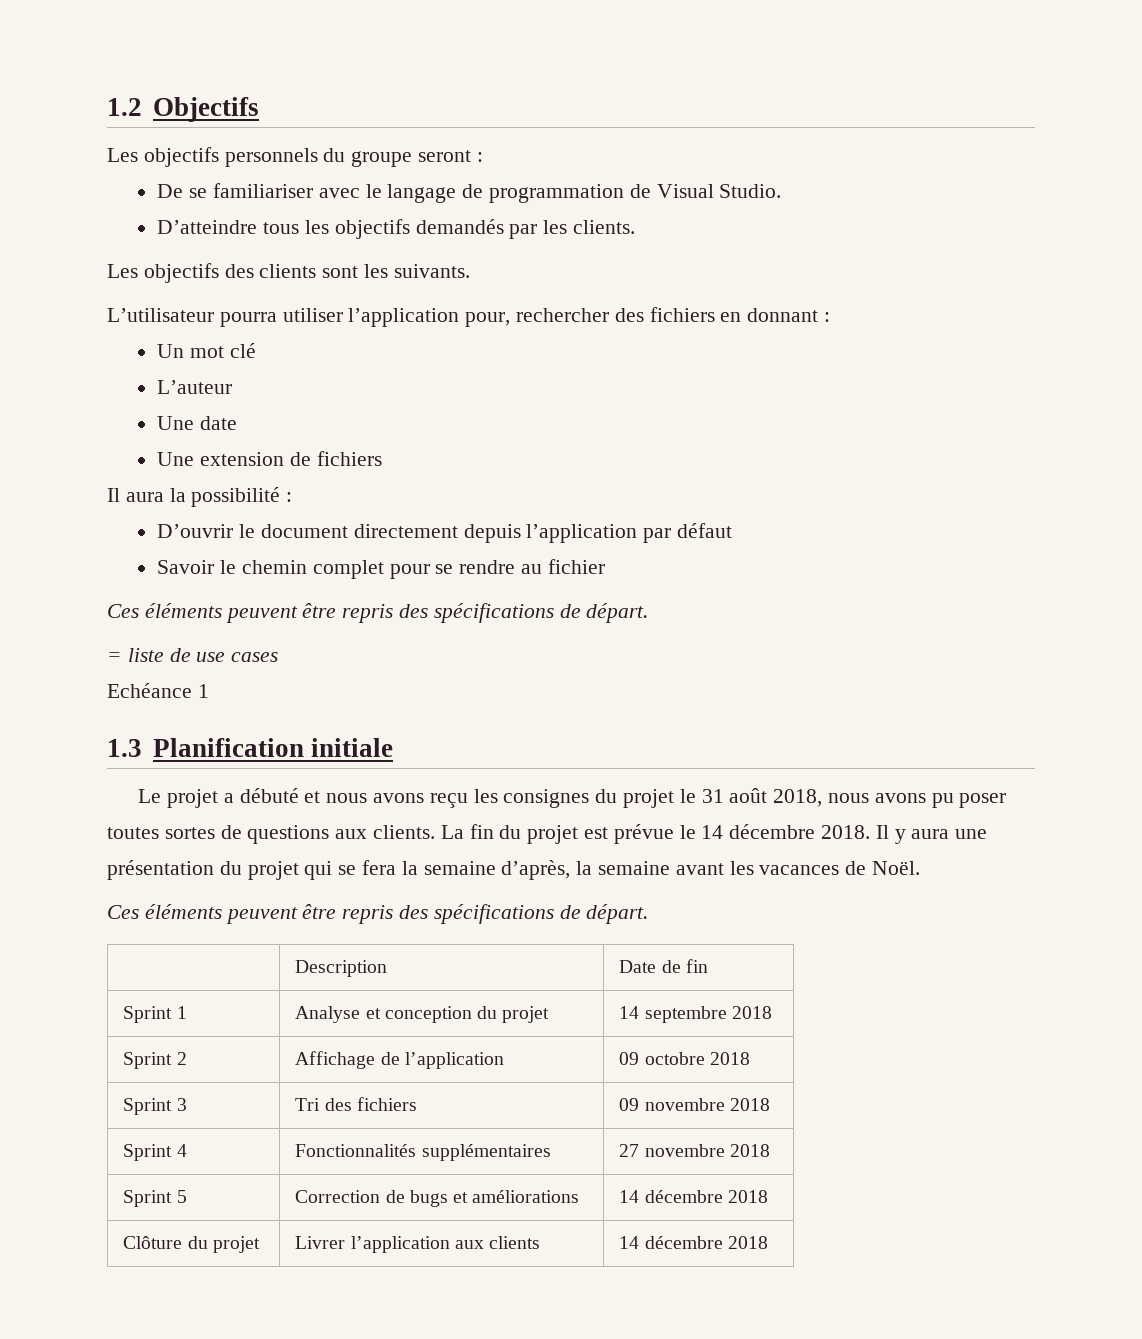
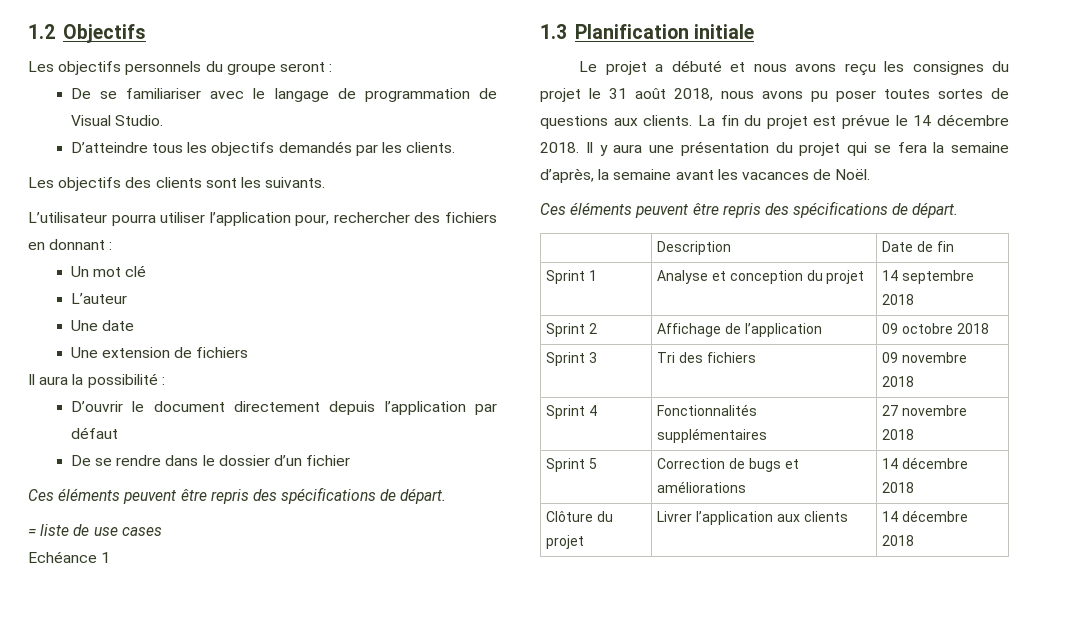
[157,560,542,579] Savoir le chemin complet pour se rendre au -> [70,455,303,466] De se rendre dans le dossier d’un

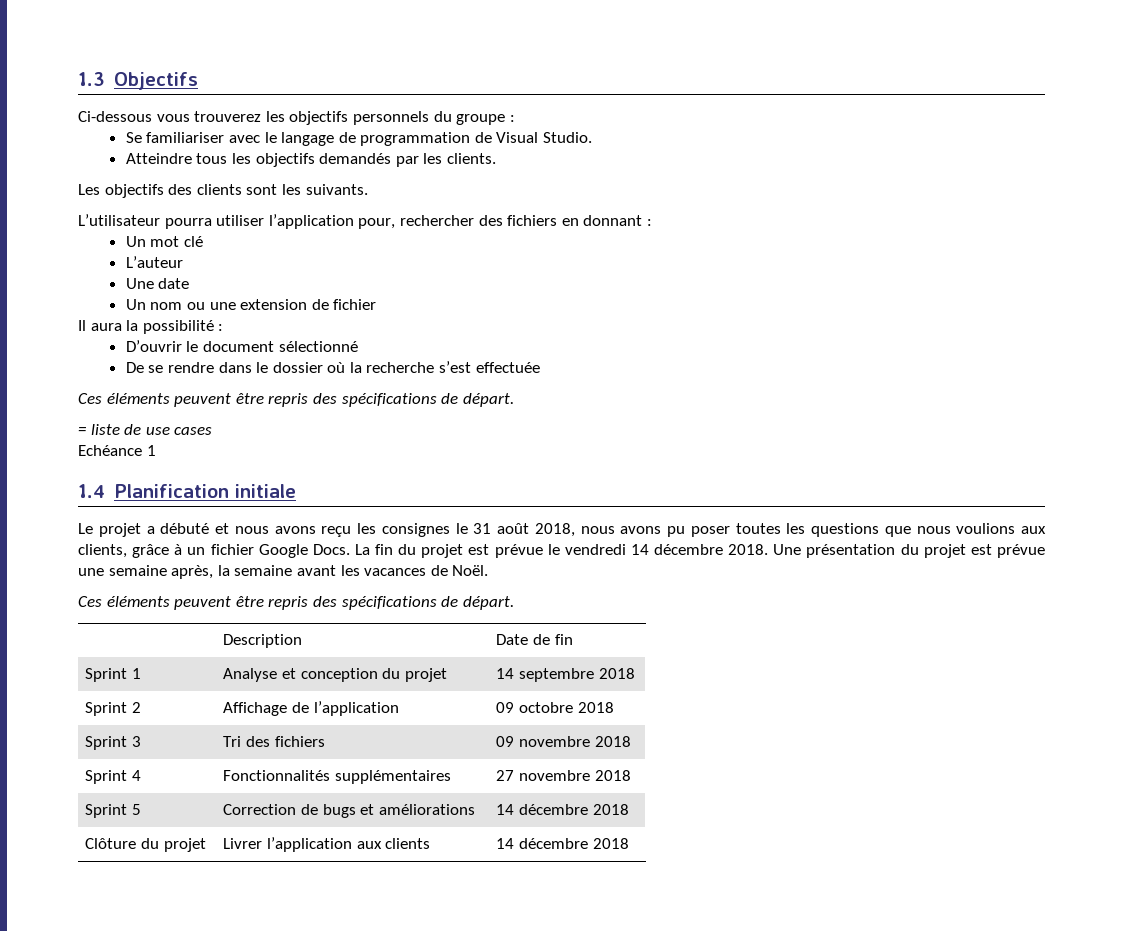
[28,24,55,39] 1.2 -> [78,72,105,86] 1.3
[28,61,54,72] Les -> [78,111,285,122] Ci-dessous vous trouverez les
[279,62,333,72] [70,88,118,99] seront : // De se -> [509,115,515,122] [125,132,142,143] : // Se
[70,142,148,153] D’atteindre -> [125,153,192,164] Atteindre
[70,347,98,358] Une -> [125,299,236,310] Un nom ou une
[196,347,249,358] fichiers -> [333,299,377,310] fichier
[233,401,497,415] [70,427,118,439] directement depuis l’application par défaut -> [278,341,358,352] sélectionné
[274,455,351,466] d’un fichier -> [327,361,540,373] où la recherche s’est effectuée
[540,24,567,39] 1.3 -> [78,484,105,498] 1.4
[992,61,1009,72] [540,88,581,102] du projet -> (450, 530) none
[938,88,1009,99] [540,115,693,129] sortes de questions aux clients. -> [786,523,1046,537] [78,544,350,558] les questions que nous voulions aux clients, grâce à un fichier Google Docs.
(908, 120) none -> [564,544,626,555] vendredi
[585,141,1009,156] [540,168,594,183] Il y aura une présentation du projet qui se fera la semaine d’après, -> [773,544,1046,558] [78,565,214,579] Une présentation du projet est prévue une semaine après,

